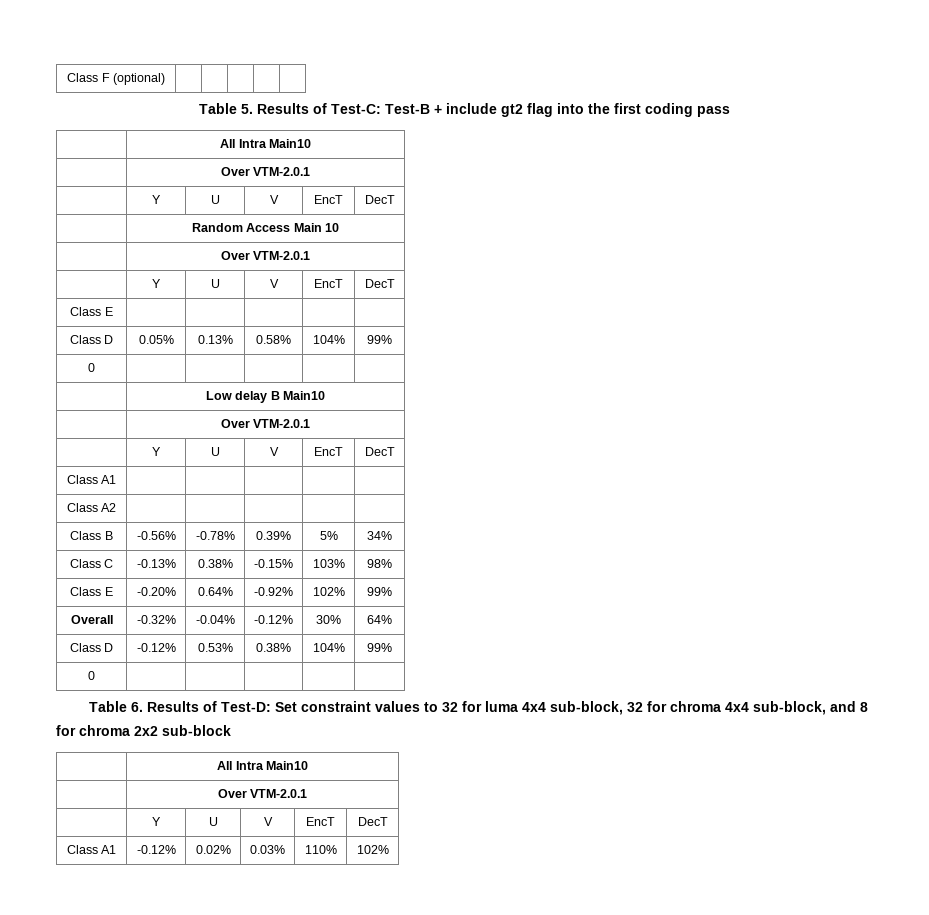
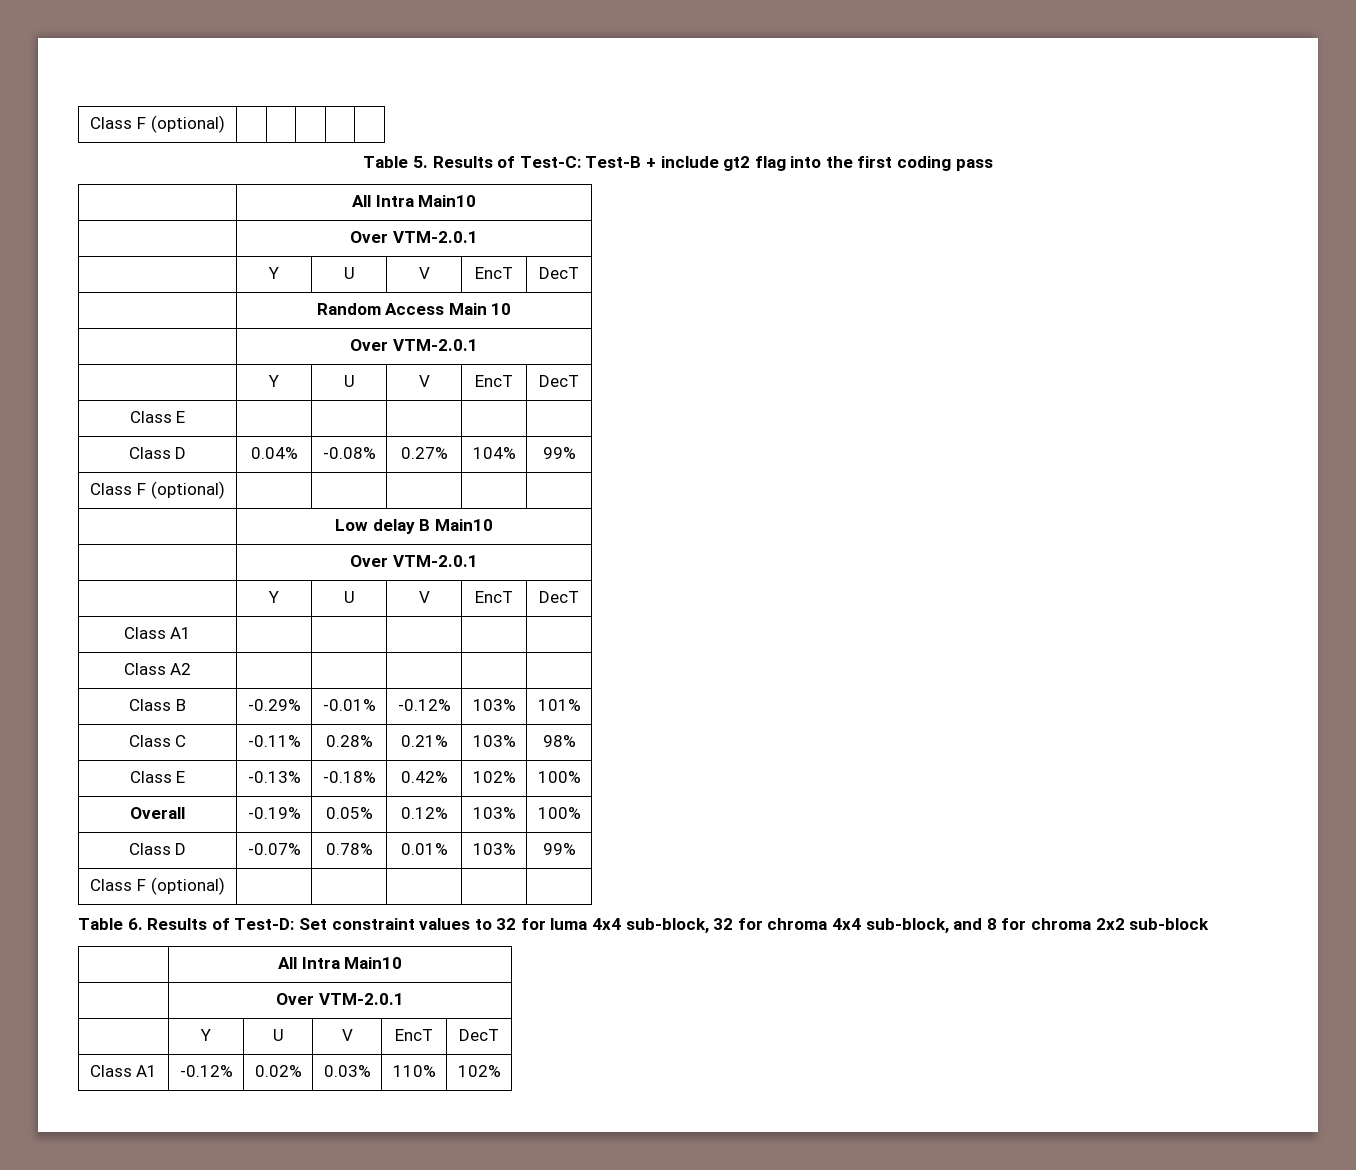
[138,335,174,344] [197,335,233,344] [256,335,291,344] [312,335,345,344] [367,335,392,344] [88,363,95,372] 0.05% | 0.13% | 0.58% | 104% | 99% // 0 -> [250,447,298,459] [322,447,376,459] [400,447,448,459] [472,447,516,459] [542,447,576,459] [90,481,225,499] 0.04% | -0.08% | 0.27% | 104% | 99% // Class F (optional)
[136,531,176,540] [195,531,235,540] [256,531,291,540] [319,531,338,540] [367,531,392,540] -0.56% | -0.78% | 0.39% | 5% | 34% -> [247,699,301,711] [322,699,376,711] [397,699,451,711] [472,699,516,711] [537,699,581,711] -0.29% | -0.01% | -0.12% | 103% | 101%
[136,559,176,568] [197,559,233,568] [254,559,293,568] -0.13% | 0.38% | -0.15% -> [247,735,301,747] [325,735,373,747] [400,735,448,747] -0.11% | 0.28% | 0.21%
[136,587,176,596] [197,587,233,596] [254,587,293,596] -0.20% | 0.64% | -0.92% -> [247,771,301,783] [322,771,376,783] [400,771,448,783] -0.13% | -0.18% | 0.42%
[367,587,392,596] 99% -> [537,771,581,783] 100%
[136,615,176,624] [195,615,235,624] [254,615,293,624] [316,615,341,624] [367,615,392,624] [69,643,114,652] [136,643,176,652] [197,643,233,652] [256,643,291,652] [312,643,345,652] [367,643,392,652] [88,671,95,680] -0.32% | -0.04% | -0.12% | 30% | 64% // Class D | -0.12% | 0.53% | 0.38% | 104% | 99% // 0 -> [247,807,301,819] [325,807,373,819] [400,807,448,819] [472,807,516,819] [537,807,581,819] [128,843,187,855] [247,843,301,855] [325,843,373,855] [400,843,448,855] [472,843,516,855] [542,843,576,855] [90,877,225,895] -0.19% | 0.05% | 0.12% | 103% | 100% // Class D | -0.07% | 0.78% | 0.01% | 103% | 99% // Class F (optional)

